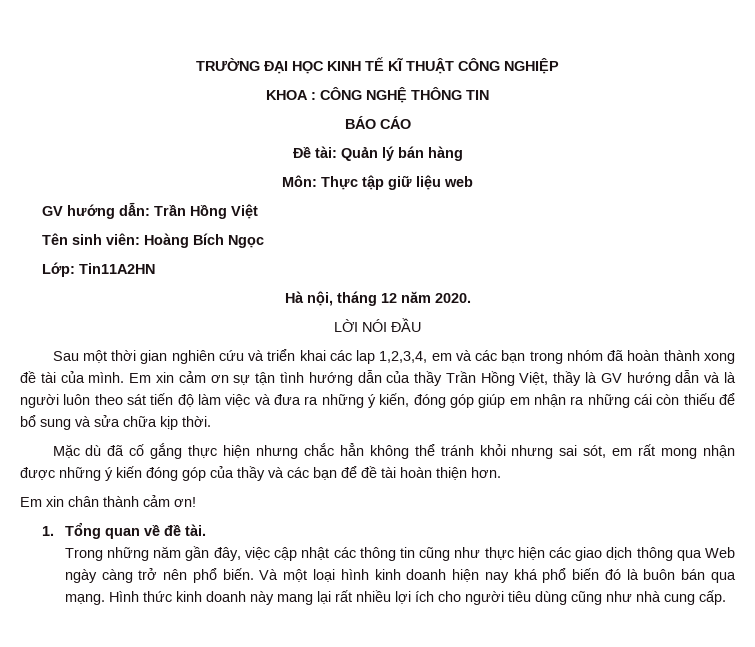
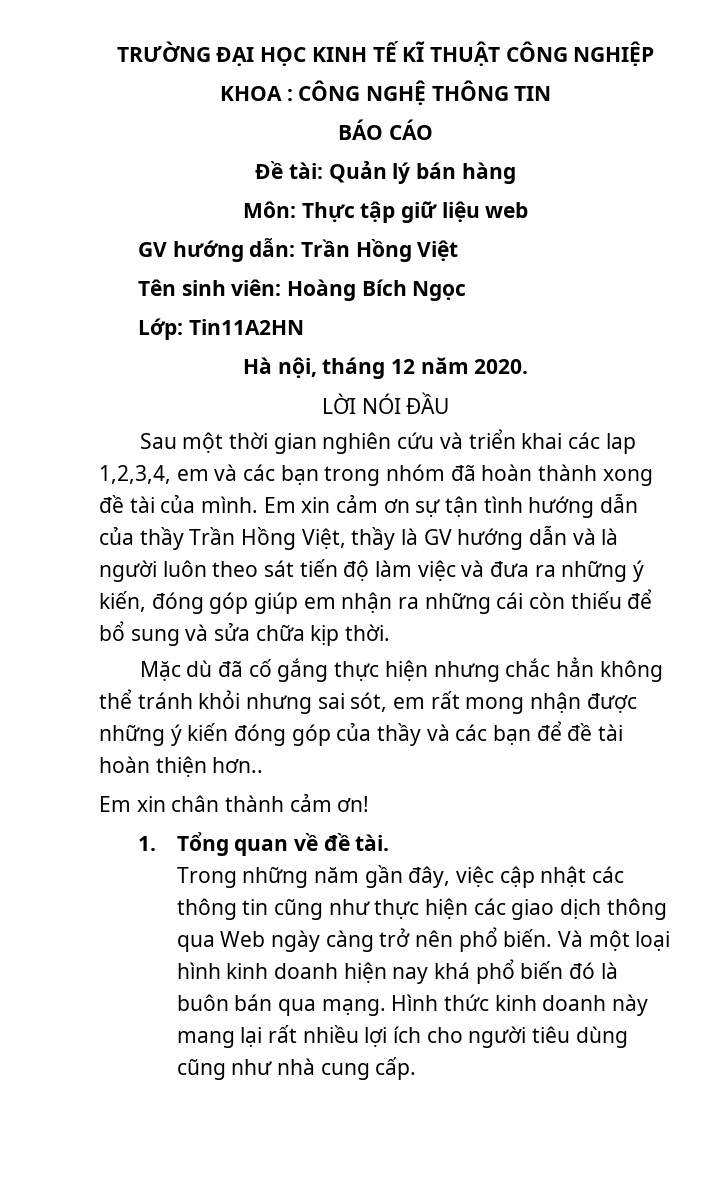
[471,467,501,478] hơn. -> [212,757,264,773] hơn..

